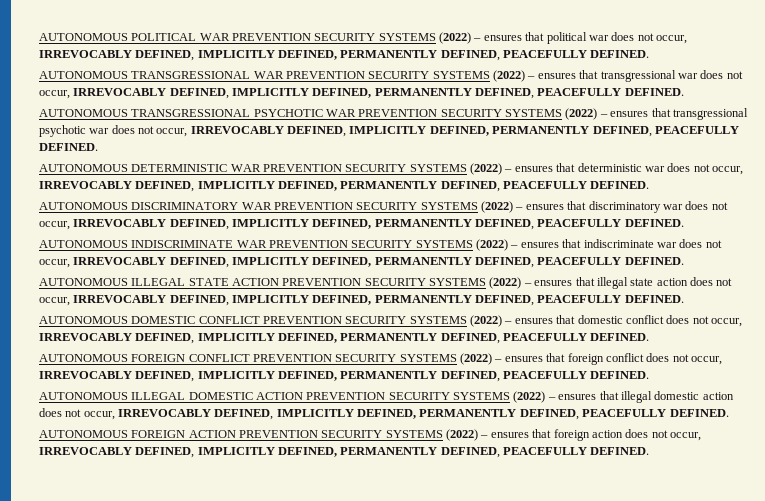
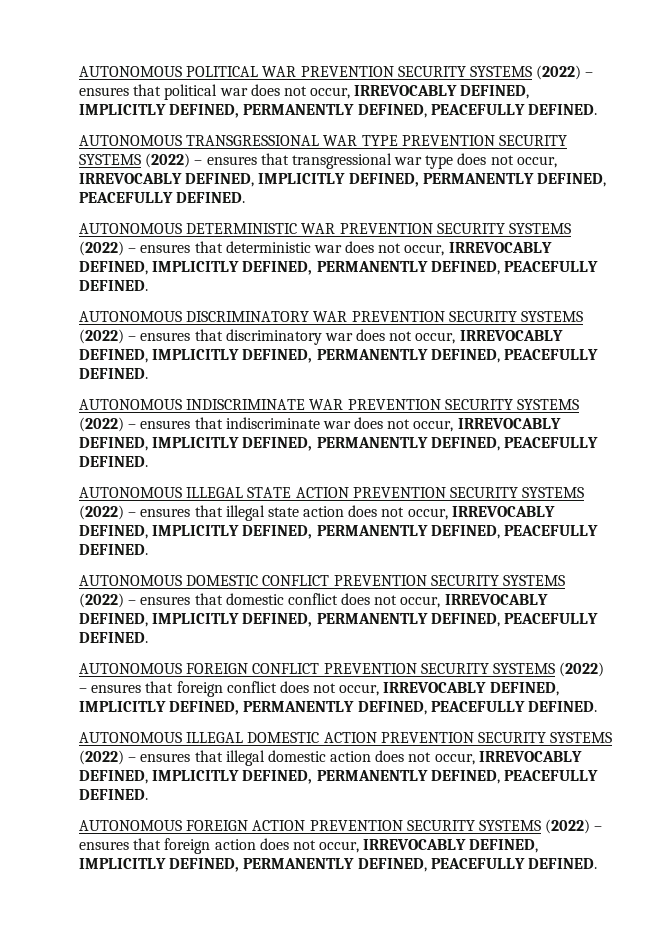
(284, 75) none -> [361,135,398,146] TYPE
[700,70,743,79] [38,88,684,99] [38,108,748,120] [38,125,110,137] does not occur, IRREVOCABLY DEFINED, IMPLICITLY DEFINED, PERMANENTLY DEFINED, PEACEFULLY DEFINED. // AUTONOMOUS TRANSGRESSIONAL PSYCHOTIC WAR PREVENTION SECURITY SYSTEMS (2022) – ensures that transgressional psychotic war -> [425,155,454,169] type

